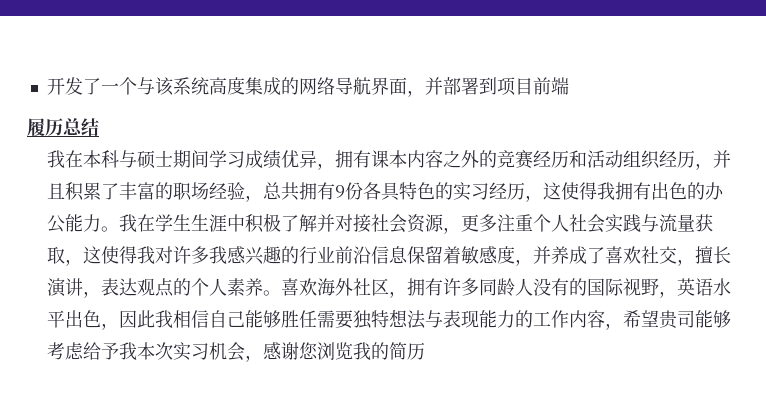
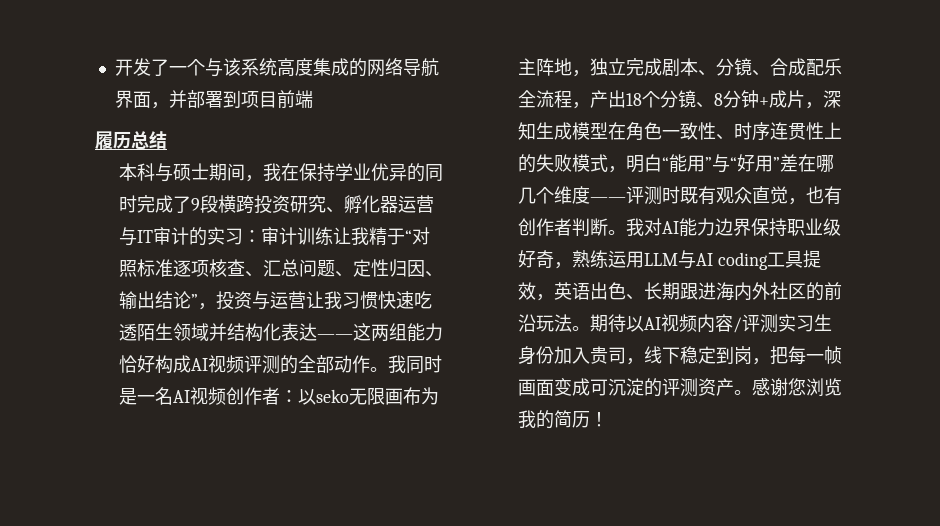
[47,150,84,168] 我在 -> (167, 140) none
[209,150,732,170] [47,182,725,202] [47,213,714,234] [47,246,732,266] [47,278,732,298] [47,309,732,330] [47,342,264,362] 学习成绩优异，拥有课本内容之外的竞赛经历和活动组织经历，并且积累了丰富的职场经验，总共拥有9份各具特色的实习经历，这使得我拥有出色的办公能力。我在学生生涯中积极了解并对接社会资源，更多注重个人社会实践与流量获取，这使得我对许多我感兴趣的行业前沿信息保留着敏感度，并养成了喜欢社交，擅长演讲，表达观点的个人素养。喜欢海外社区，拥有许多同龄人没有的国际视野，英语水平出色，因此我相信自己能够胜任需要独特想法与表现能力的工作内容，希望贵司能够考虑给予我本次实习机会， -> [245,163,444,182] [119,195,435,214] [119,227,431,246] [119,259,444,277] [119,291,433,310] [119,323,444,342] [119,355,443,374] [119,387,440,405] [518,58,843,77] [518,90,842,109] [518,122,843,141] [518,154,835,173] [518,186,843,205] [518,218,842,237] [518,250,822,270] [518,282,843,301] [518,314,833,333] [518,346,843,365] [518,378,753,397] ，我在保持学业优异的同时完成了9段横跨投资研究、孵化器运营与IT审计的实习：审计训练让我精于“对照标准逐项核查、汇总问题、定性归因、输出结论”，投资与运营让我习惯快速吃透陌生领域并结构化表达——这两组能力恰好构成AI视频评测的全部动作。我同时是一名AI视频创作者：以seko无限画布为主阵地，独立完成剧本、分镜、合成配乐全流程，产出18个分镜、8分钟+成片，深知生成模型在角色一致性、时序连贯性上的失败模式，明白“能用”与“好用”差在哪几个维度——评测时既有观众直觉，也有创作者判断。我对AI能力边界保持职业级好奇，熟练运用LLM与AI coding工具提效，英语出色、长期跟进海内外社区的前沿玩法。期待以AI视频内容/评测实习生身份加入贵司，线下稳定到岗，把每一帧画面变成可沉淀的评测资产。
(426, 351) none -> [590,412,609,427] ！

